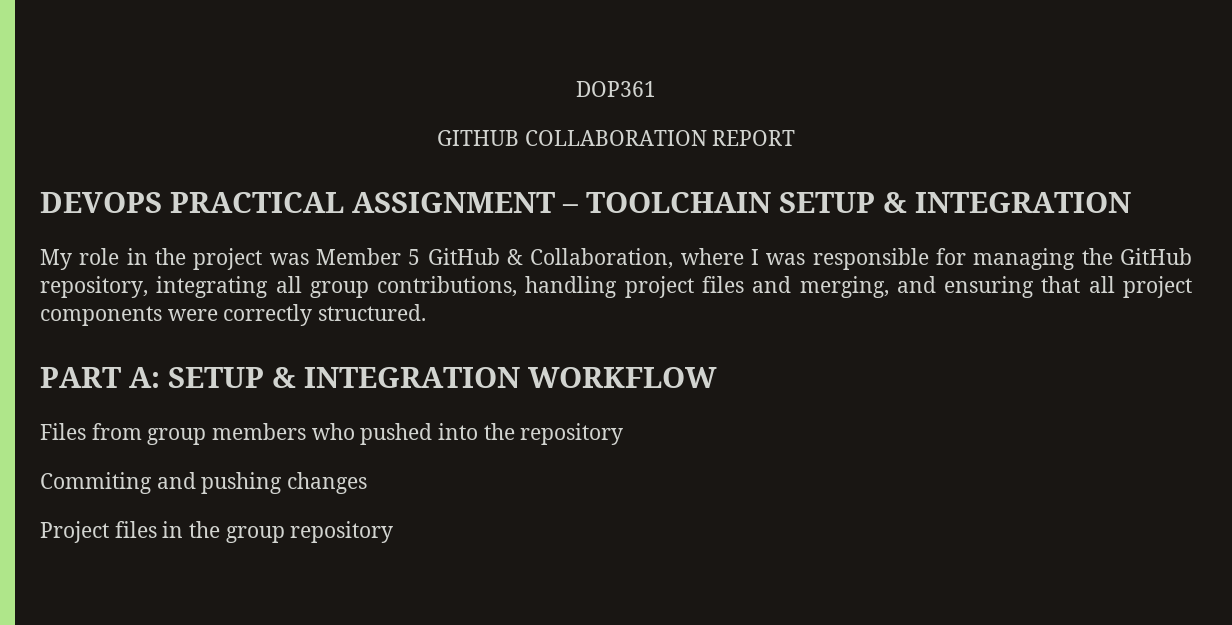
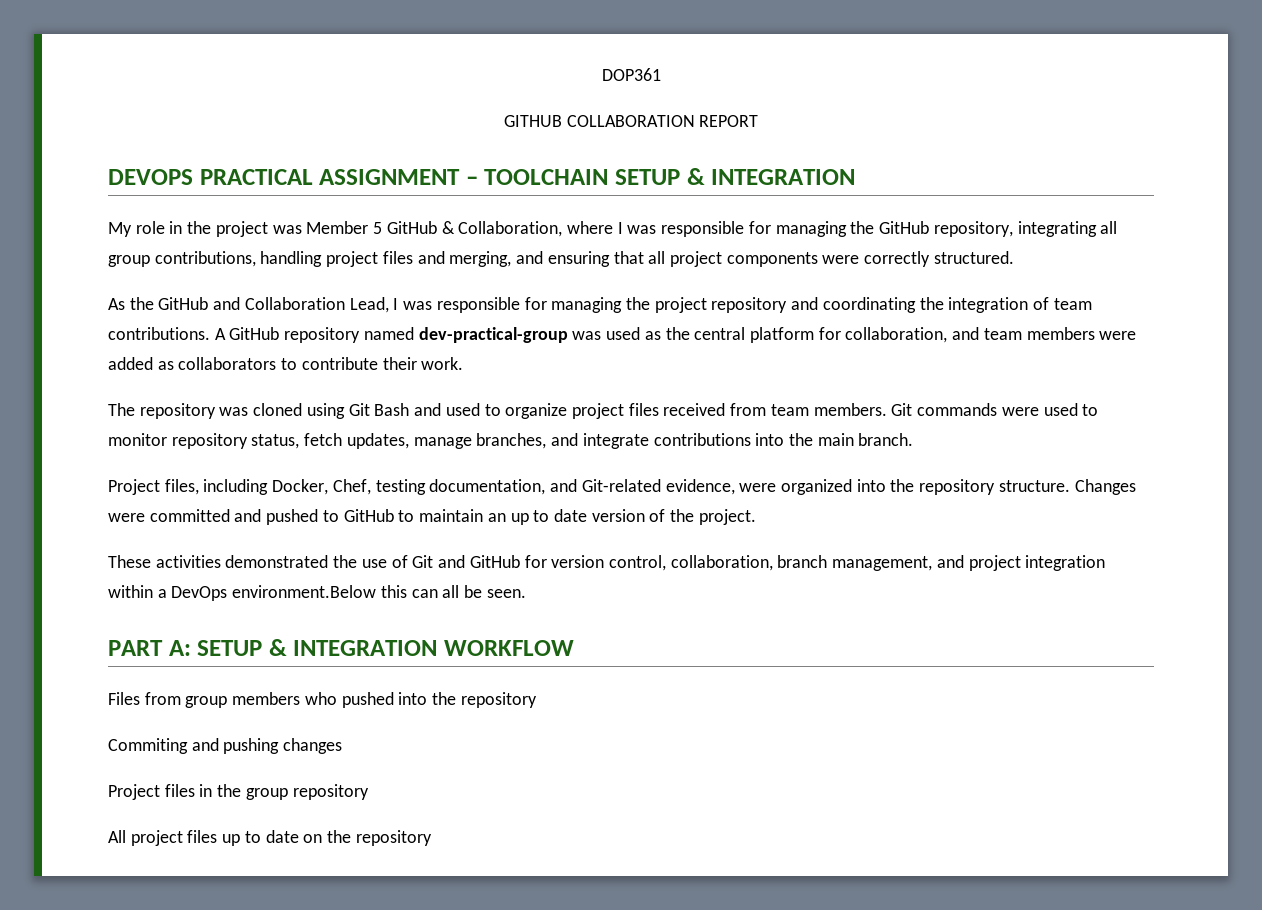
(427, 312) none -> [108,297,1092,313] [108,327,1137,343] [108,357,464,370] [108,403,1099,419] [108,433,914,449] [108,479,1136,495] [108,509,756,525] [108,555,1106,571] [108,585,526,601] // As the GitHub and Collaboration Lead, I was responsible for managing the project repository and coordinating the integration of team contributions. A GitHub repository named dev-practical-group was used as the central platform for collaboration, and team members were added as collaborators to contribute their work. // The repository was cloned using Git Bash and used to organize project files received from team members. Git commands were used to monitor repository status, fetch updates, manage branches, and integrate contributions into the main branch. // Project files, including Docker, Chef, testing documentation, and Git-related evidence, were organized into the repository structure. Changes were committed and pushed to GitHub to maintain an up to date version of the project. // These activities demonstrated the use of Git and GitHub for version control, collaboration, branch management, and project integration within a DevOps environment.Below this can all be seen.
(394, 532) none -> [108,830,432,846] // All project files up to date on the repository

